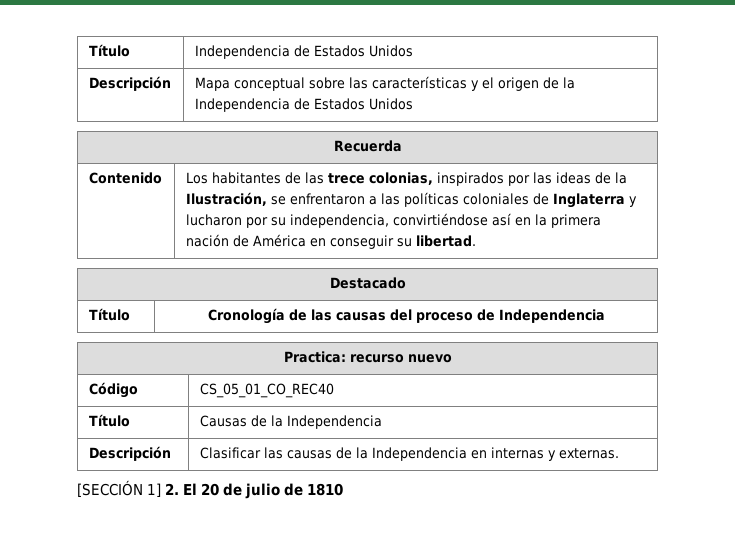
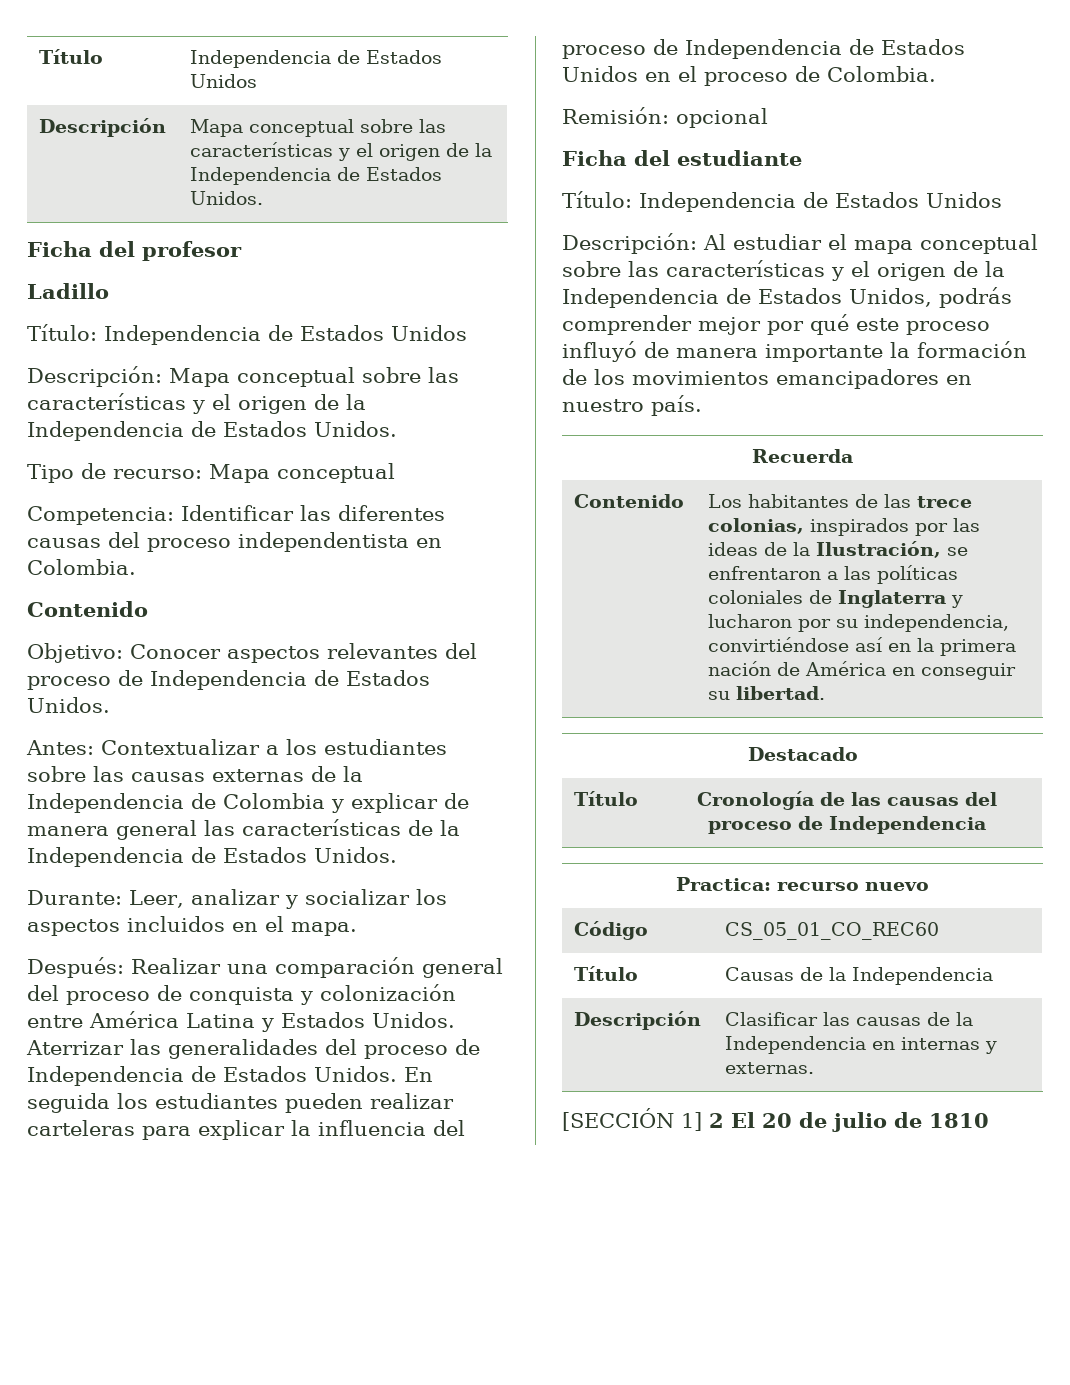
[368,98,413,110] Unidos -> [189,191,263,205] [27,241,242,261] [27,283,109,299] [27,324,467,345] [27,366,459,387] [27,393,366,414] [27,421,397,441] [27,463,395,483] [27,505,445,525] [27,532,442,552] [27,559,136,575] [27,601,148,617] [27,643,477,663] [27,670,430,690] [27,697,110,713] [26,739,447,755] [27,766,363,782] [27,793,469,813] [27,819,460,840] [27,847,397,867] [27,889,447,909] [27,916,357,936] [27,957,503,978] [27,984,456,1005] [27,1011,455,1032] [26,1039,480,1059] [27,1066,433,1086] [27,1093,454,1113] [27,1120,465,1140] [562,39,965,59] [562,66,936,86] [562,107,768,128] [562,150,802,166] [562,191,1002,212] [562,233,1038,254] [562,260,1005,281] [562,287,1012,308] [562,314,990,335] [562,341,1027,362] [562,369,972,389] [562,395,702,416] Unidos. // Ficha del profesor // Ladillo // Título: Independencia de Estados Unidos // Descripción: Mapa conceptual sobre las características y el origen de la Independencia de Estados Unidos. // Tipo de recurso: Mapa conceptual // Competencia: Identificar las diferentes causas del proceso independentista en Colombia. // Contenido // Objetivo: Conocer aspectos relevantes del proceso de Independencia de Estados Unidos. // Antes: Contextualizar a los estudiantes sobre las causas externas de la Independencia de Colombia y explicar de manera general las características de la Independencia de Estados Unidos. // Durante: Leer, analizar y socializar los aspectos incluidos en el mapa. // Después: Realizar una comparación general del proceso de conquista y colonización entre América Latina y Estados Unidos. Aterrizar las generalidades del proceso de Independencia de Estados Unidos. En seguida los estudiantes pueden realizar carteleras para explicar la influencia del proceso de Independencia de Estados Unidos en el proceso de Colombia. // Remisión: opcional // Ficha del estudiante // Título: Independencia de Estados Unidos // Descripción: Al estudiar el mapa conceptual sobre las características y el origen de la Independencia de Estados Unidos, podrás comprender mejor por qué este proceso influyó de manera importante la formación de los movimientos emancipadores en nuestro país.
[199,383,334,398] CS_05_01_CO_REC40 -> [724,922,939,940] CS_05_01_CO_REC60
[165,483,180,495] 2. -> [709,1113,724,1128] 2

